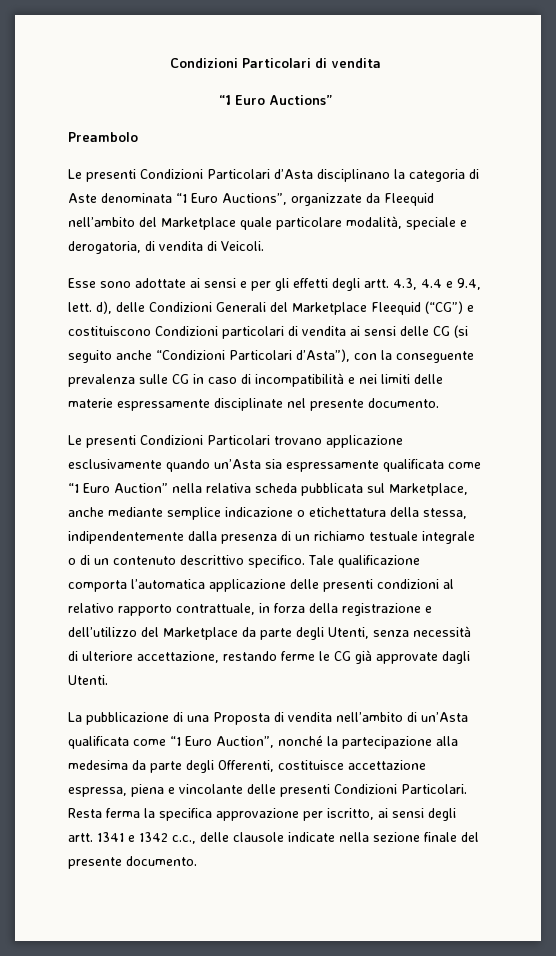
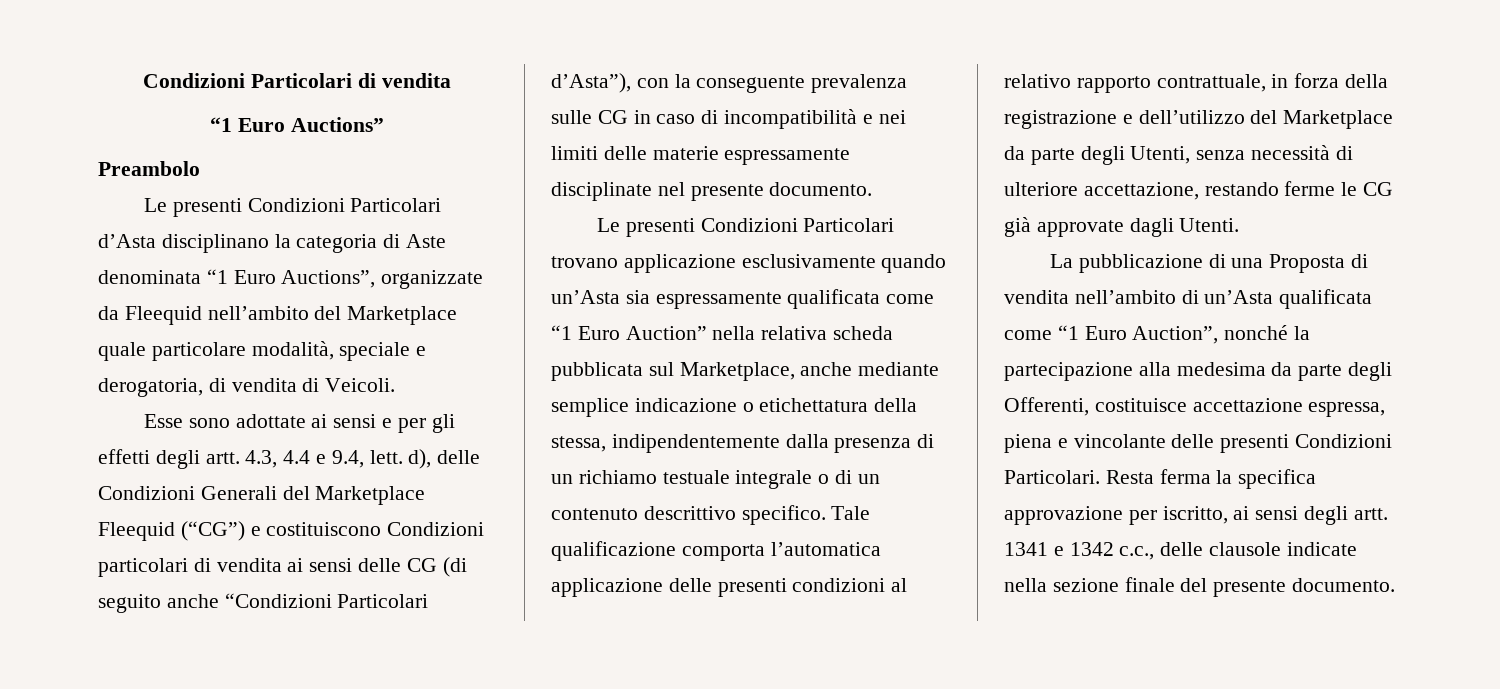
[454,325,468,338] (si -> [442,557,467,577] (di

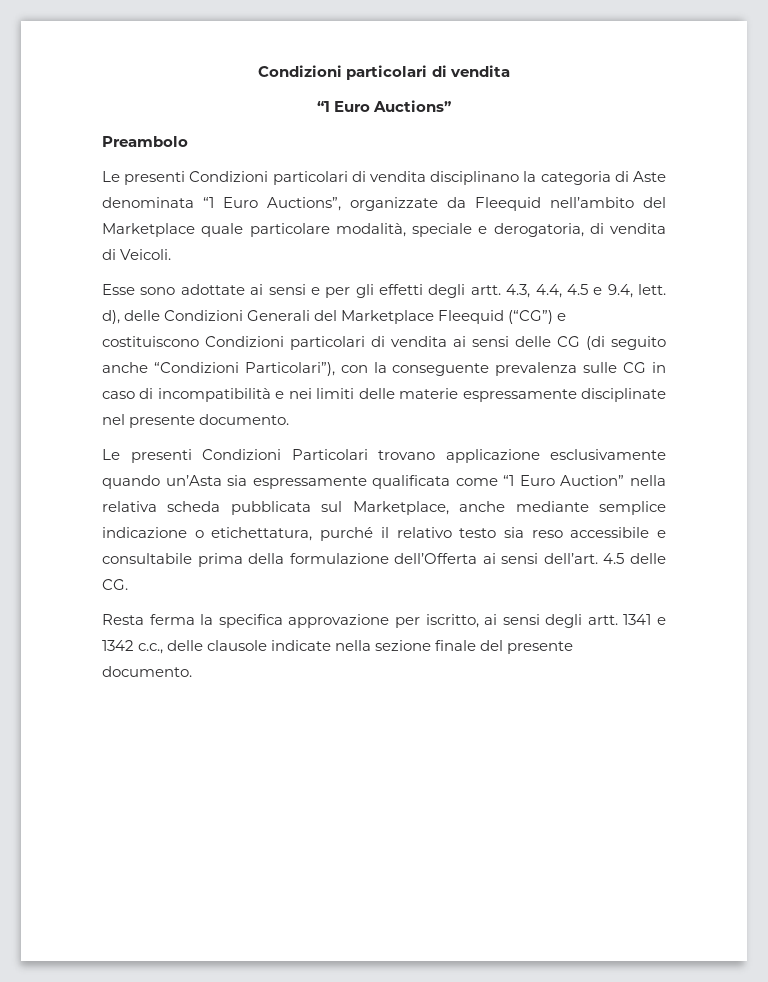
[143,73,353,88] Condizioni Particolari -> [258,65,428,80] Condizioni particolari
[350,198,442,212] [98,234,156,248] Particolari d’Asta -> [272,171,426,185] particolari di vendita
[283,450,311,464] 4.4 -> [535,284,588,298] 4.4, 4.5
[337,594,429,608] [551,73,631,93] Particolari d’Asta”), -> [244,362,335,376] Particolari”),
[759,398,918,412] [551,434,935,453] [551,470,880,489] [551,505,871,525] [551,541,881,561] [551,578,908,597] [1004,73,1389,93] [1004,110,1394,129] [1004,145,1353,165] [1004,181,1394,200] [1004,217,1240,237] [1050,254,1369,273] [1004,289,1373,309] [1004,325,1311,344] [1004,362,1393,381] [1004,397,1386,417] [1004,434,1393,453] [1004,470,1100,484] etichettatura della stessa, indipendentemente dalla presenza di un richiamo testuale integrale o di un contenuto descrittivo specifico. Tale qualificazione comporta l’automatica applicazione delle presenti condizioni al relativo rapporto contrattuale, in forza della registrazione e dell’utilizzo del Marketplace da parte degli Utenti, senza necessità di ulteriore accettazione, restando ferme le CG già approvate dagli Utenti. // La pubblicazione di una Proposta di vendita nell’ambito di un’Asta qualificata come “1 Euro Auction”, nonché la partecipazione alla medesima da parte degli Offerenti, costituisce accettazione espressa, piena e vincolante delle presenti Condizioni Particolari. -> [211,527,666,541] [102,553,666,567] [102,579,128,590] etichettatura, purché il relativo testo sia reso accessibile e consultabile prima della formulazione dell’Offerta ai sensi dell’art. 4.5 delle CG. //

